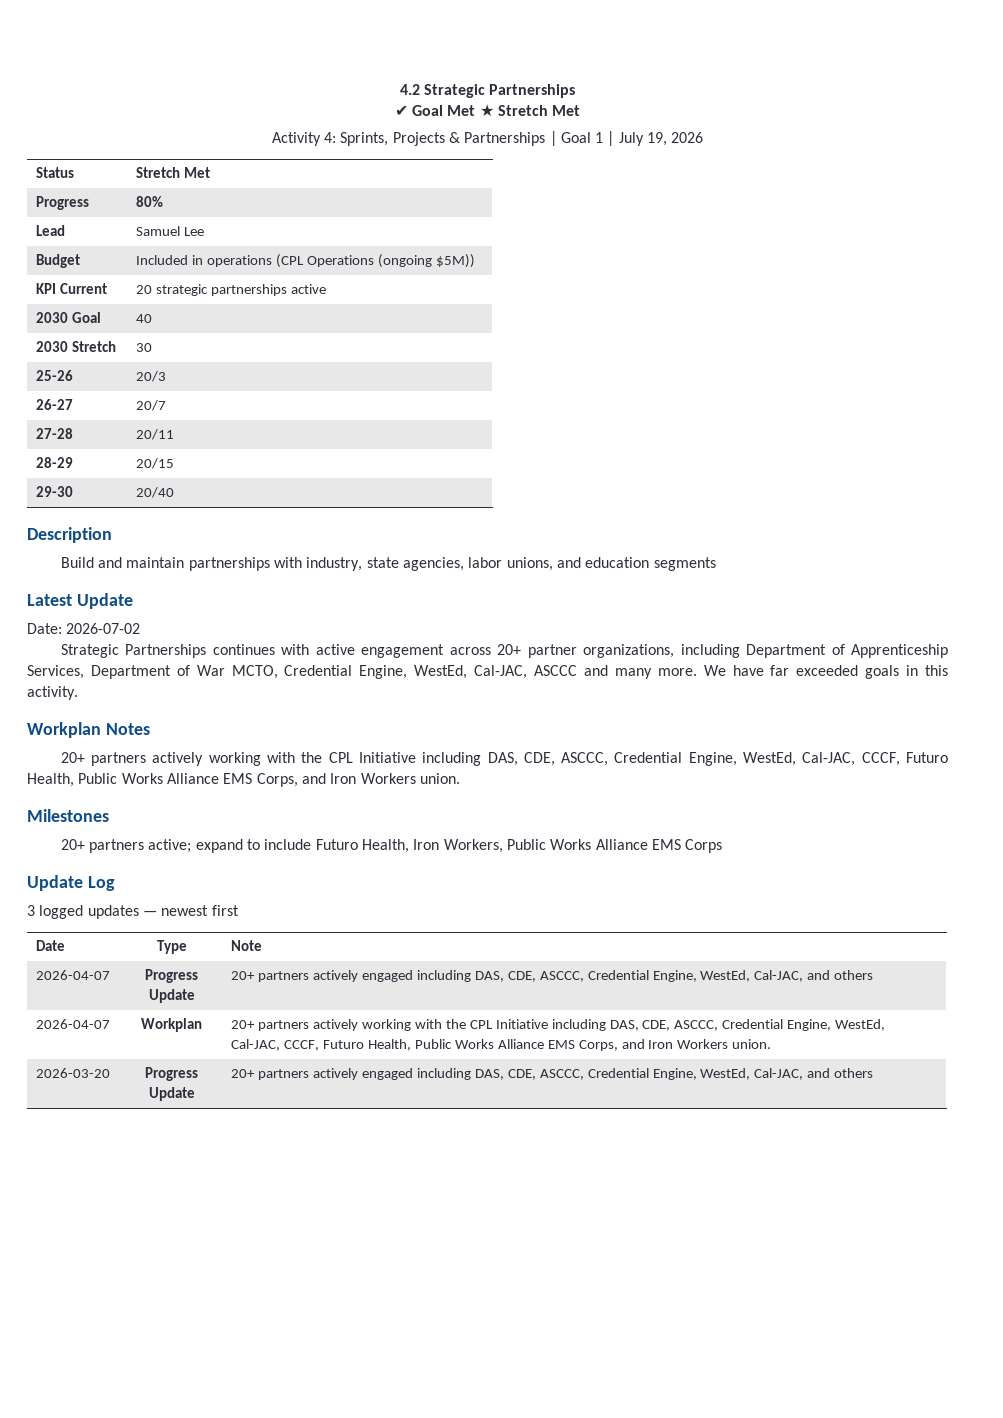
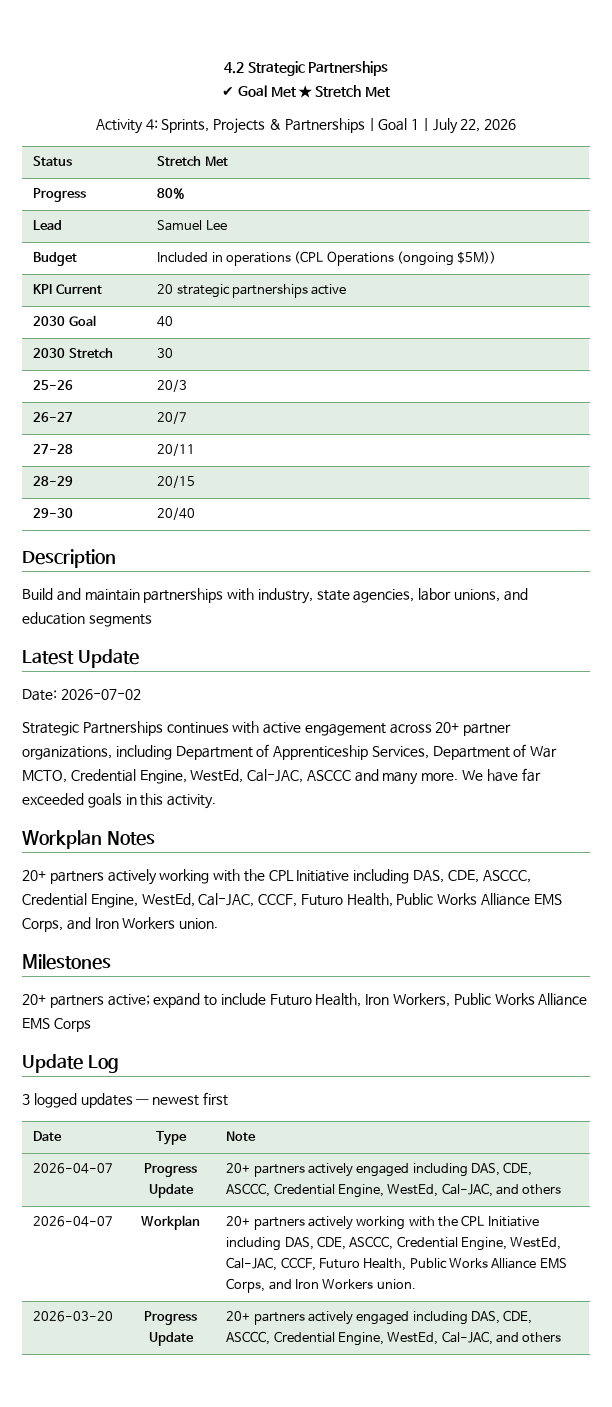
[647,132,668,146] 19, -> [460,119,481,132] 22,

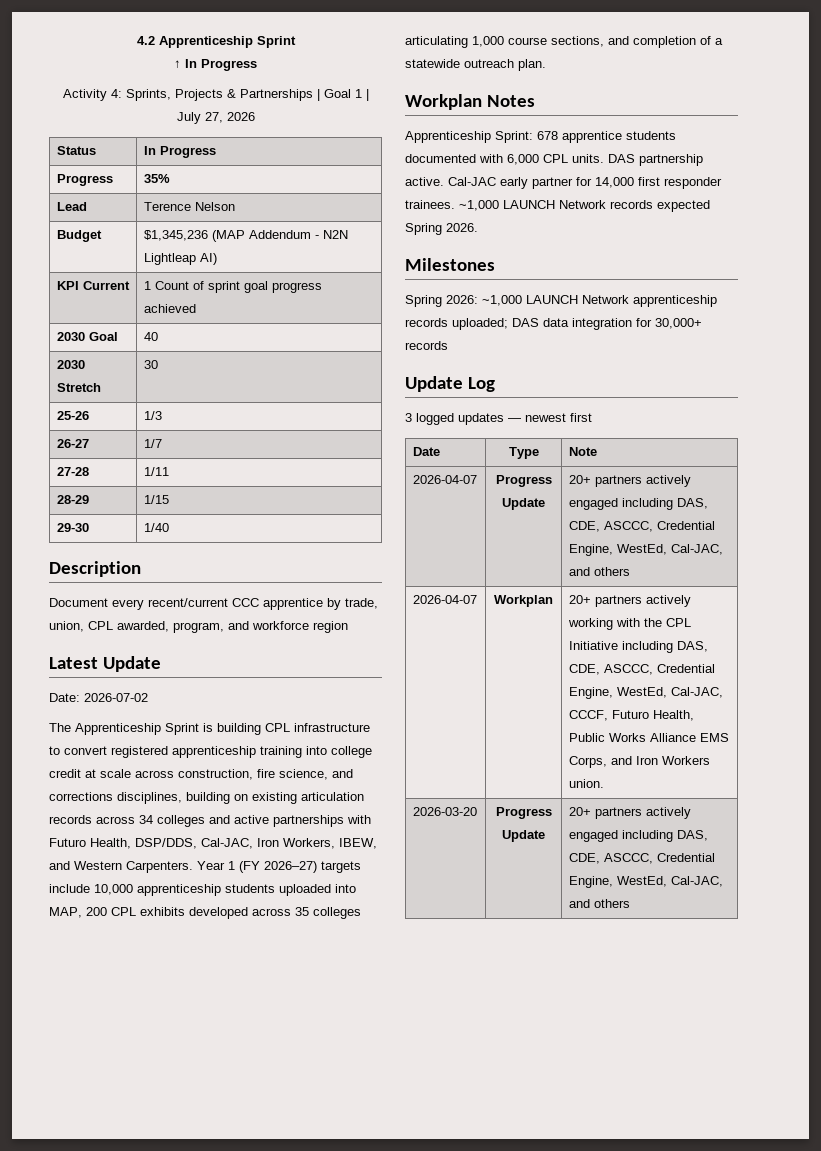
[247,61,389,76] [222,85,390,98] Strategic Partnerships // ✔ Goal Met ★ Stretch Met -> [158,36,296,48] [174,59,257,71] Apprenticeship Sprint // ↑ In Progress
[460,119,481,132] 22, -> [204,112,223,123] 27,
[157,156,228,166] Stretch Met -> [143,146,216,158] In Progress
[157,188,186,199] 80% -> [143,174,170,183] 35%
[157,220,227,231] Samuel Lee -> [143,202,235,211] Terence Nelson
[157,251,497,266] [33,284,102,294] [157,284,347,298] Included in operations (CPL Operations (ongoing $5M)) // KPI Current | 20 strategic partnerships active -> [143,230,348,242] [143,253,217,265] [56,281,130,290] [143,281,322,293] [143,304,196,313] $1,345,236 (MAP Addendum - N2N Lightleap AI) // KPI Current | 1 Count of sprint goal progress achieved
[157,379,188,392] 20/3 -> [143,411,162,420] 1/3
[157,411,188,424] 20/7 -> [143,439,162,448] 1/7
[157,443,196,456] 20/11 -> [143,467,169,476] 1/11
[157,475,196,488] 20/15 -> [143,495,169,504] 1/15
[157,507,196,520] 20/40 -> [143,523,169,532] 1/40
[22,588,528,604] [22,612,152,627] [22,649,139,668] [22,689,141,701] [22,721,512,736] [22,744,558,760] [22,768,541,785] [22,793,217,809] [22,830,155,849] [22,869,531,885] [22,893,562,908] [22,917,219,932] [22,954,111,970] [22,993,588,1008] [22,1018,91,1032] Build and maintain partnerships with industry, state agencies, labor unions, and education segments // Latest Update // Date: 2026-07-02 // Strategic Partnerships continues with active engagement across 20+ partner organizations, including Department of Apprenticeship Services, Department of War MCTO, Credential Engine, WestEd, Cal-JAC, ASCCC and many more. We have far exceeded goals in this activity. // Workplan Notes // 20+ partners actively working with the CPL Initiative including DAS, CDE, ASCCC, Credential Engine, WestEd, Cal-JAC, CCCF, Futuro Health, Public Works Alliance EMS Corps, and Iron Workers union. // Milestones // 20+ partners active; expand to include Futuro Health, Iron Workers, Public Works Alliance EMS Corps -> [49,598,378,610] [49,621,348,633] [49,656,161,672] [49,693,148,702] [49,723,370,735] [49,746,372,758] [49,769,353,780] [49,792,364,804] [49,815,371,827] [49,838,377,849] [49,861,361,873] [49,884,356,896] [49,907,361,919] [405,36,723,48] [405,59,546,71] [405,94,535,110] [405,131,676,143] [405,154,703,166] [405,177,722,189] [405,200,710,212] [405,223,478,235] [405,258,495,271] [405,295,717,307] [405,318,702,330] [405,341,448,350] Document every recent/current CCC apprentice by trade, union, CPL awarded, program, and workforce region // Latest Update // Date: 2026-07-02 // The Apprenticeship Sprint is building CPL infrastructure to convert registered apprenticeship training into college credit at scale across construction, fire science, and corrections disciplines, building on existing articulation records across 34 colleges and active partnerships with Futuro Health, DSP/DDS, Cal-JAC, Iron Workers, IBEW, and Western Carpenters. Year 1 (FY 2026–27) targets include 10,000 apprenticeship students uploaded into MAP, 200 CPL exhibits developed across 35 colleges articulating 1,000 course sections, and completion of a statewide outreach plan. // Workplan Notes // Apprenticeship Sprint: 678 apprentice students documented with 6,000 CPL units. DAS partnership active. Cal-JAC early partner for 14,000 first responder trainees. ~1,000 LAUNCH Network records expected Spring 2026. // Milestones // Spring 2026: ~1,000 LAUNCH Network apprenticeship records uploaded; DAS data integration for 30,000+ records

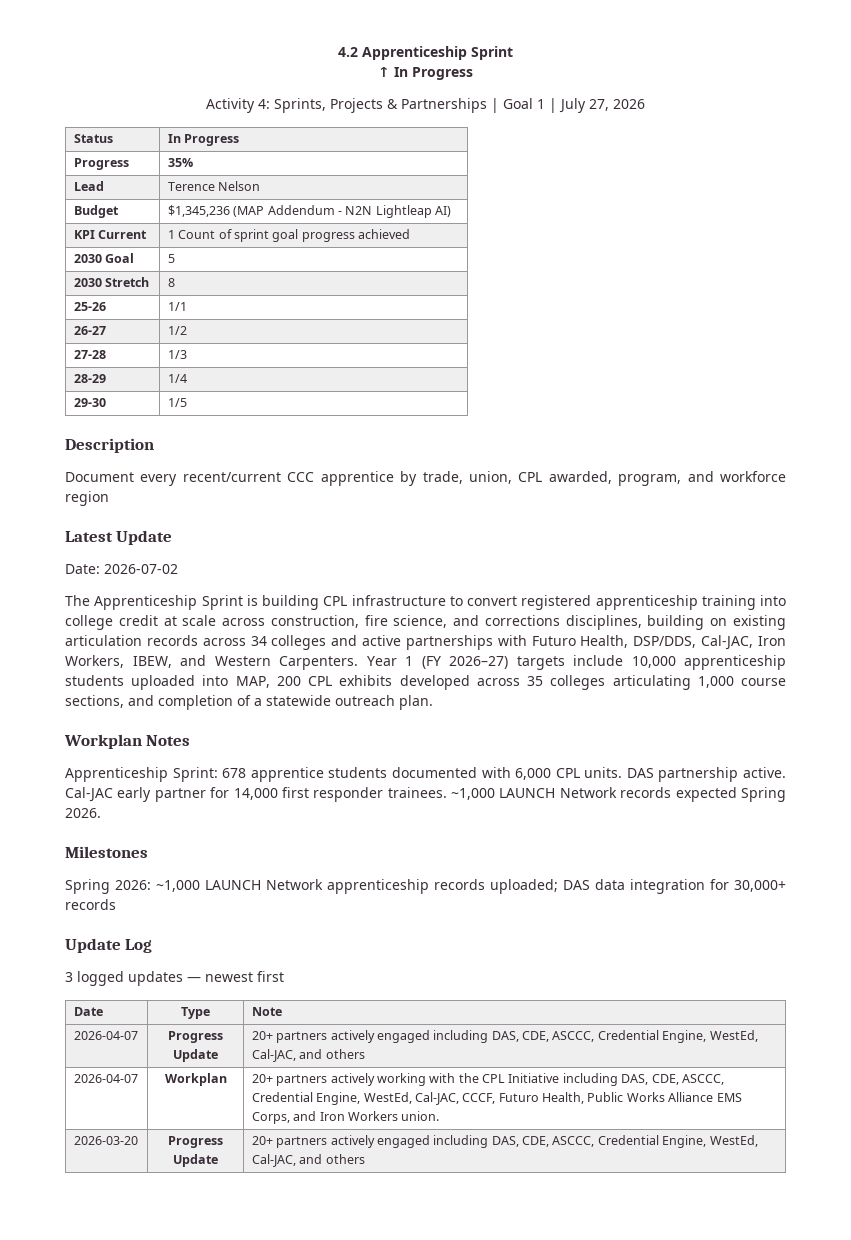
[143,332,158,341] 40 -> [167,254,175,263] 5
[143,360,158,369] 30 -> [167,278,175,287] 8
[143,411,162,420] 1/3 -> [167,302,187,311] 1/1
[143,439,162,448] 1/7 -> [167,326,187,335] 1/2
[143,467,169,476] 1/11 -> [167,350,187,359] 1/3
[143,495,169,504] 1/15 -> [167,374,187,383] 1/4
[143,523,169,532] 1/40 -> [167,398,187,407] 1/5

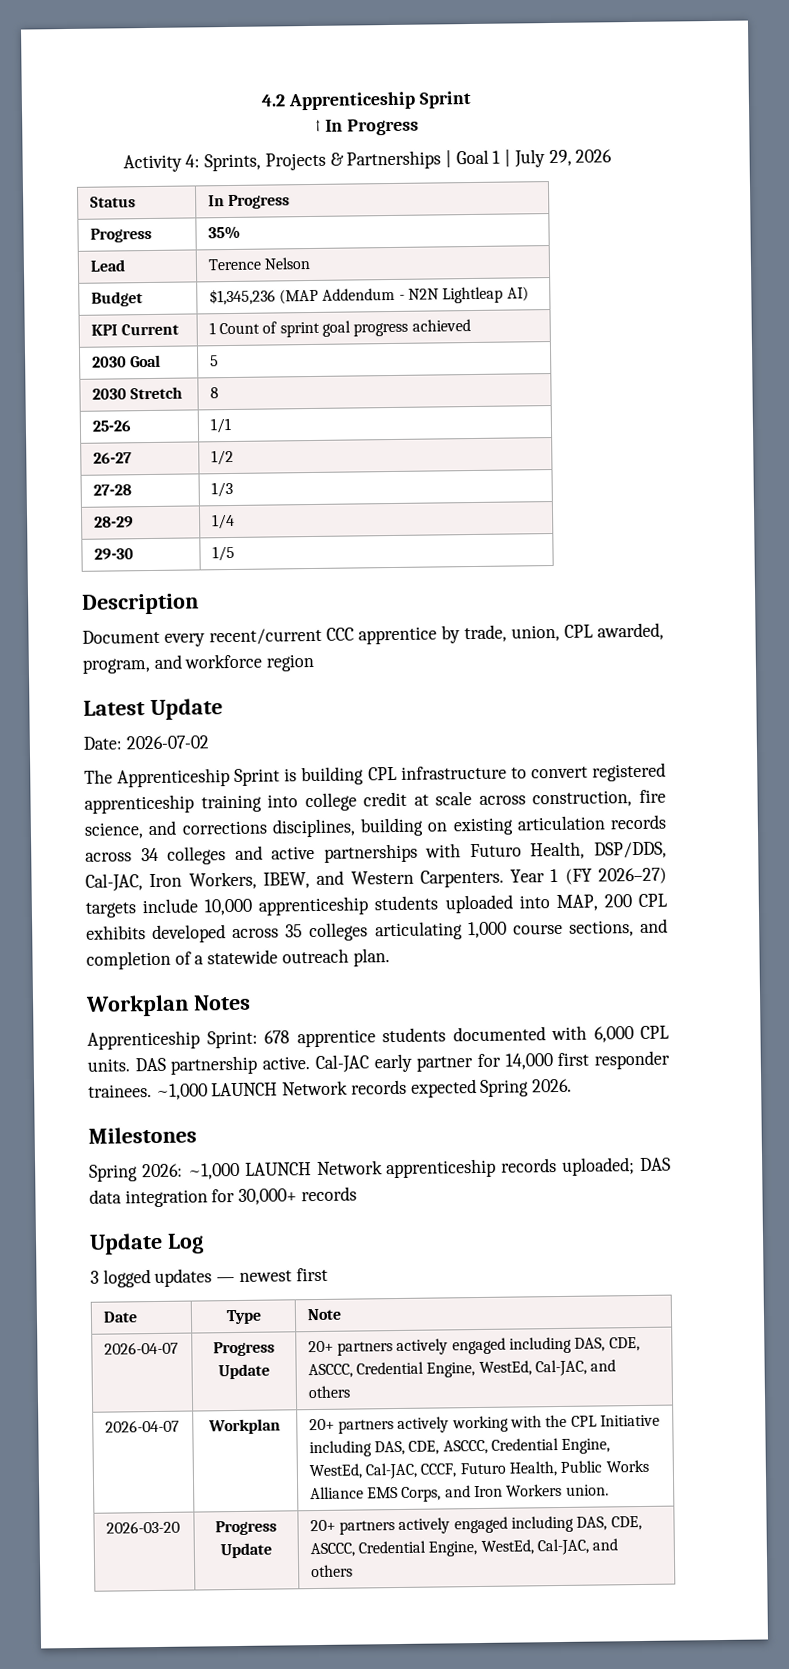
[589,99,609,111] 27, -> [548,149,572,167] 29,

